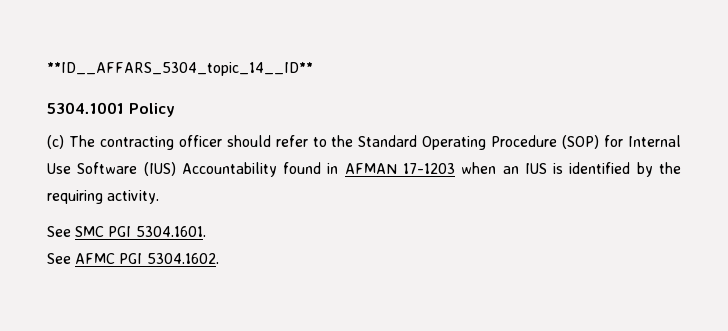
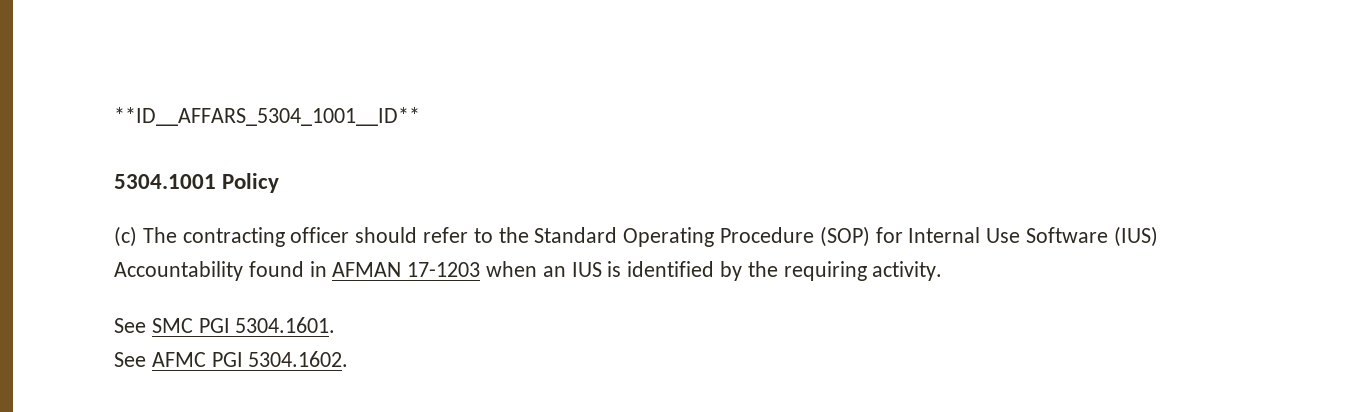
[47,62,313,76] **ID__AFFARS_5304_topic_14__ID** -> [114,107,420,126] **ID__AFFARS_5304_1001__ID**

